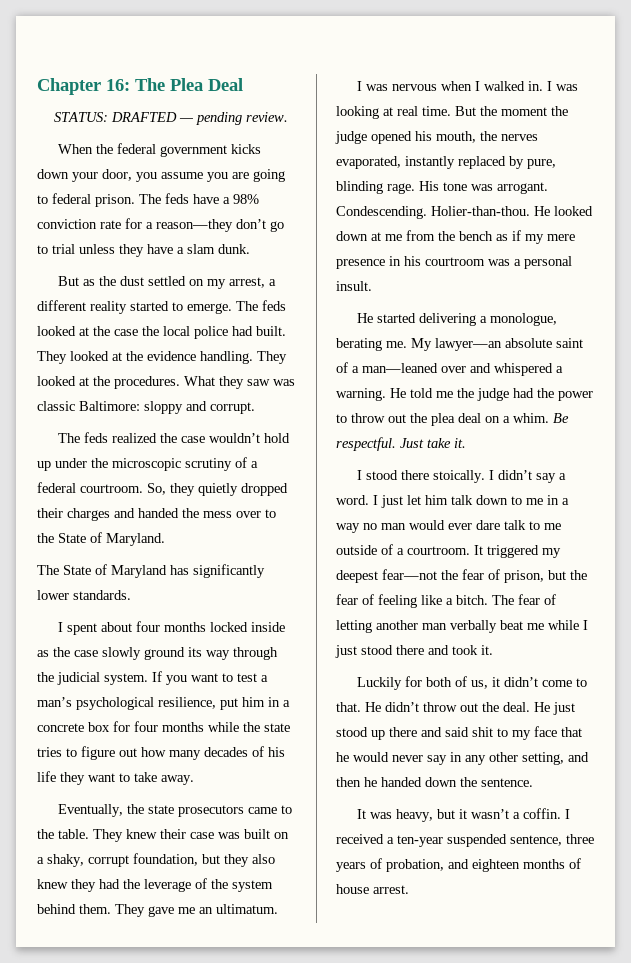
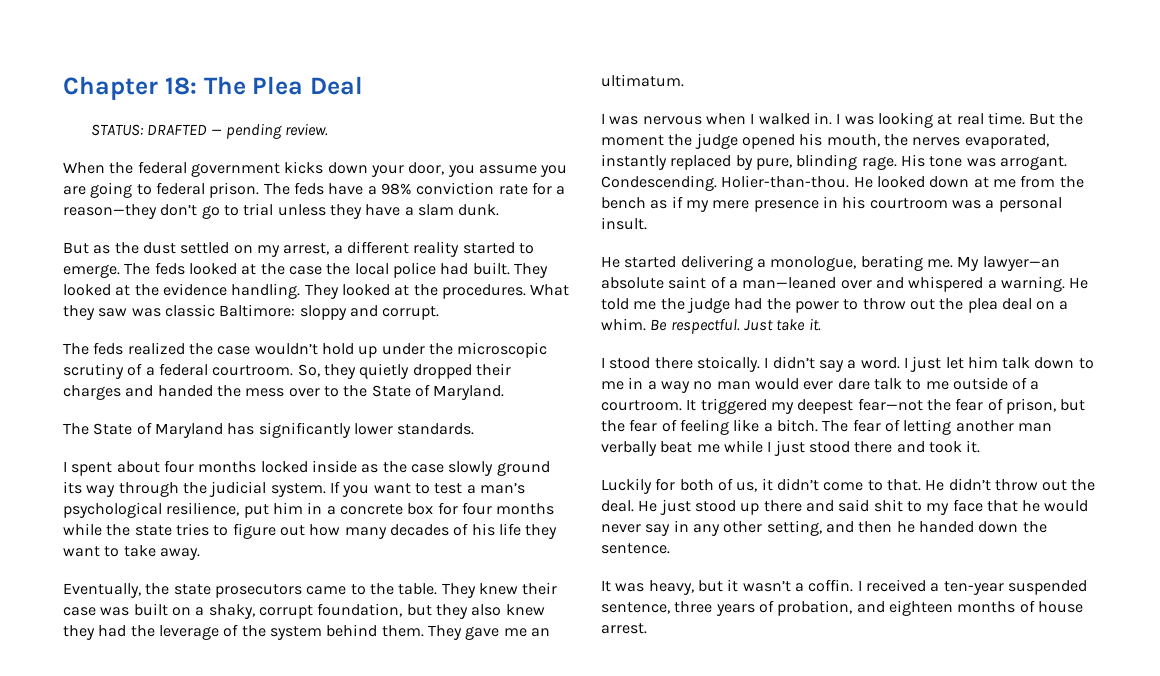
[106,79,130,91] 16: -> [164,77,197,95] 18:

